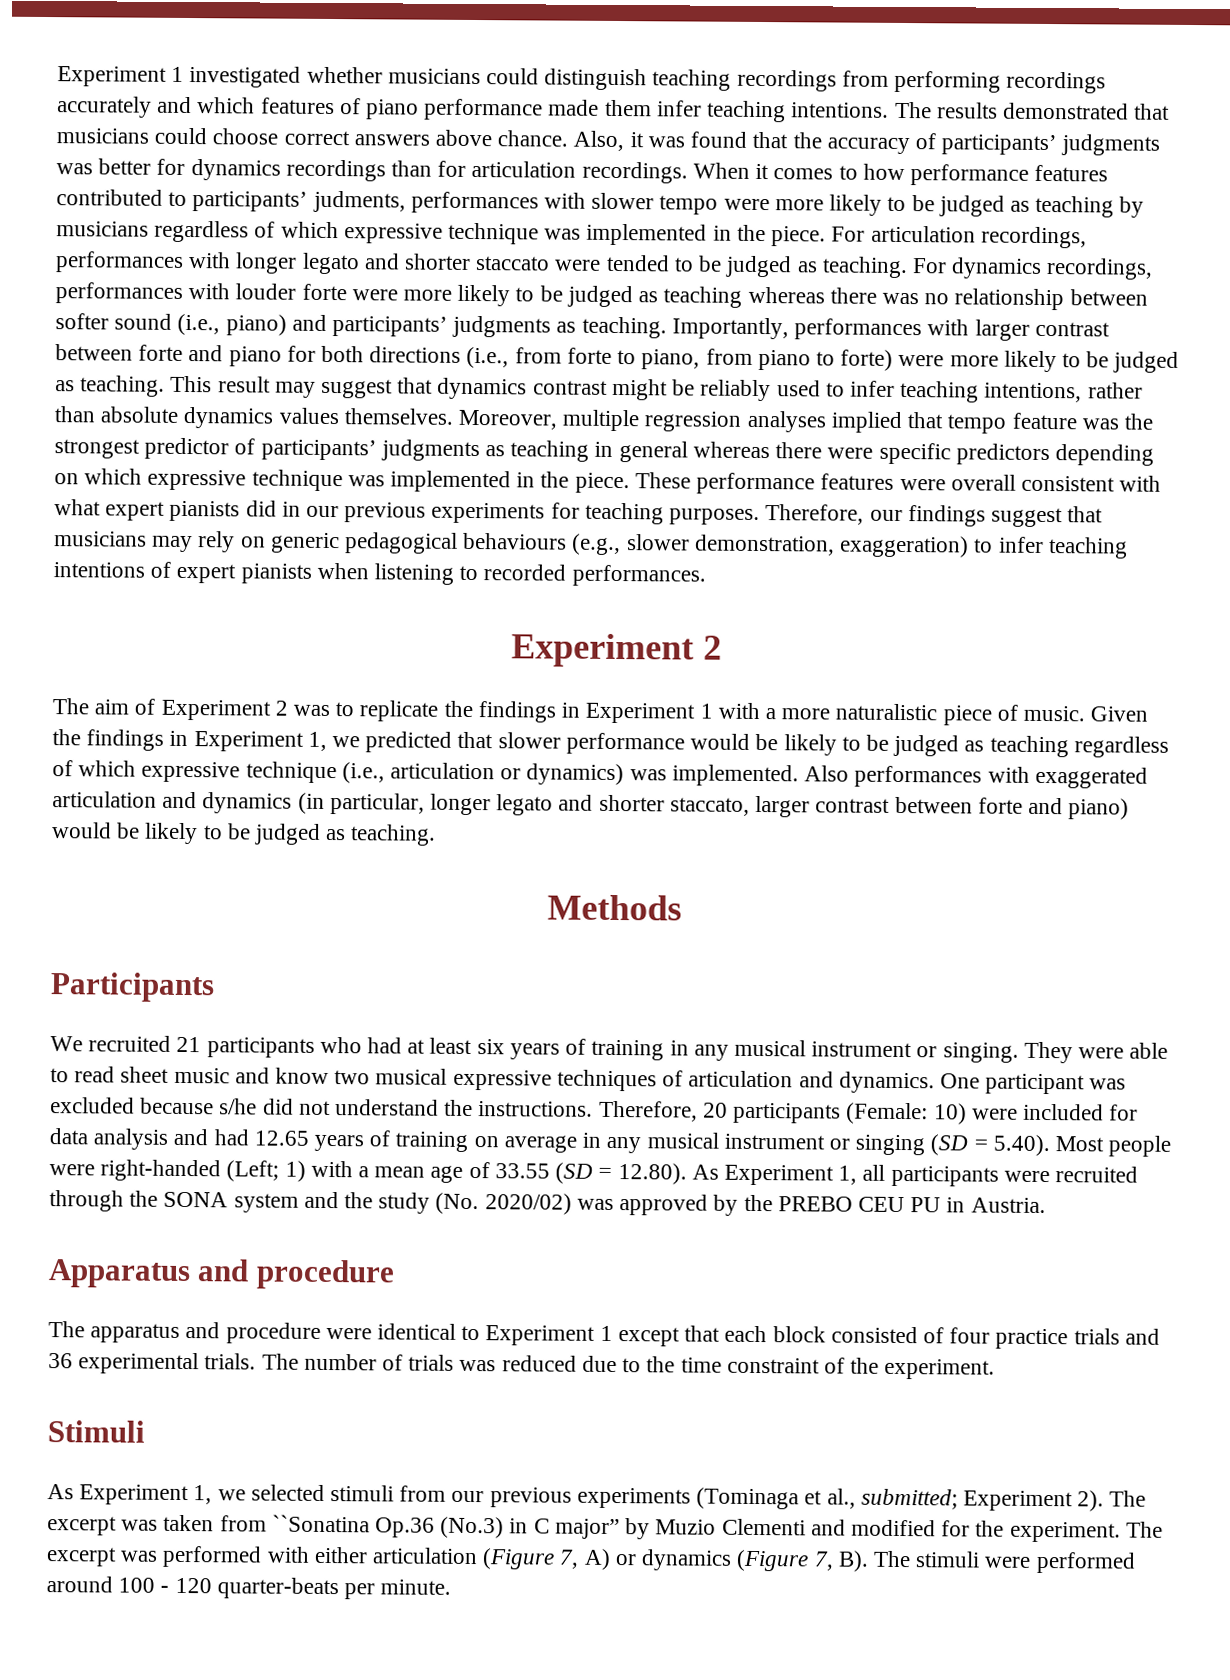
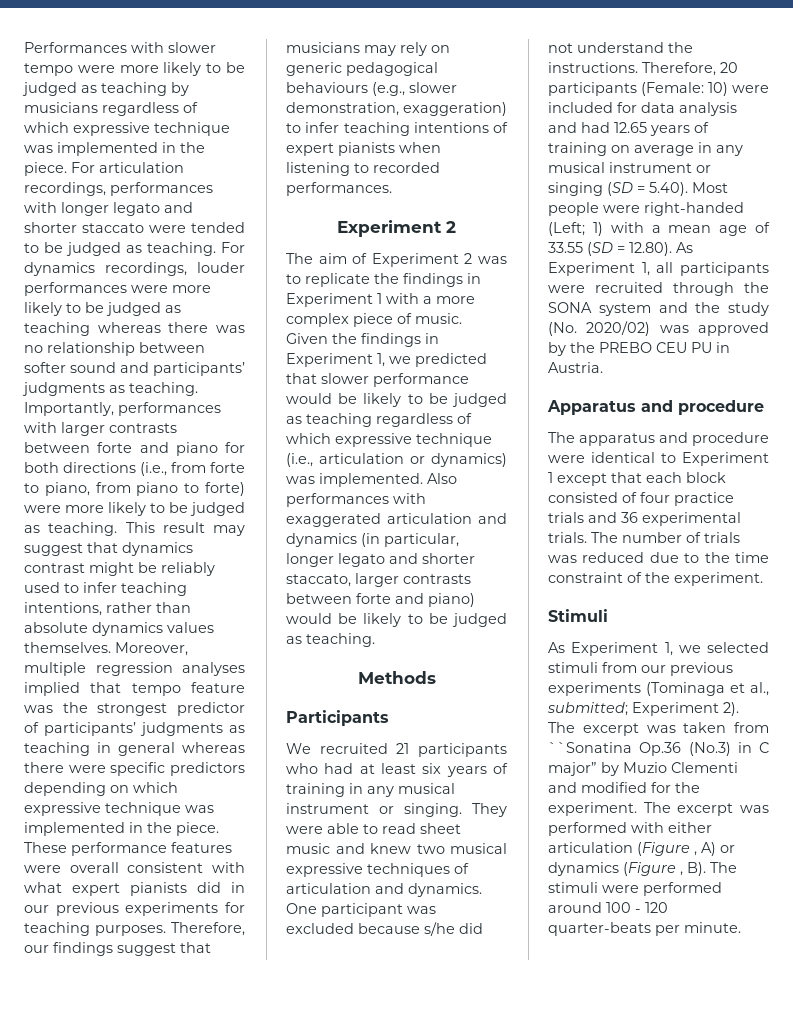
[57,66,1107,94] [57,96,1171,123] [56,127,1161,156] [56,158,1109,186] [56,189,539,214] Experiment 1 investigated whether musicians could distinguish teaching recordings from performing recordings accurately and which features of piano performance made them infer teaching intentions. The results demonstrated that musicians could choose correct answers above chance. Also, it was found that the accuracy of participants’ judgments was better for dynamics recordings than for articulation recordings. When it comes to how performance features contributed to participants’ judments, performances -> [24,42,127,53] Performances
[55,282,347,304] performances with louder forte -> [197,262,245,273] [24,282,127,296] louder performances
[177,313,287,336] (i.e., piano) -> (116, 367) none
[1034,321,1110,337] contrast -> [109,423,177,433] contrasts
[835,703,938,721] naturalistic -> [286,313,349,327] complex
[815,798,891,813] contrast -> [403,574,471,584] contrasts
[275,1067,330,1085] know -> [370,843,411,854] knew
[559,1549,580,1569] 7, -> [694,851,697,856] ,
[813,1551,834,1571] 7, -> [680,871,683,876] ,

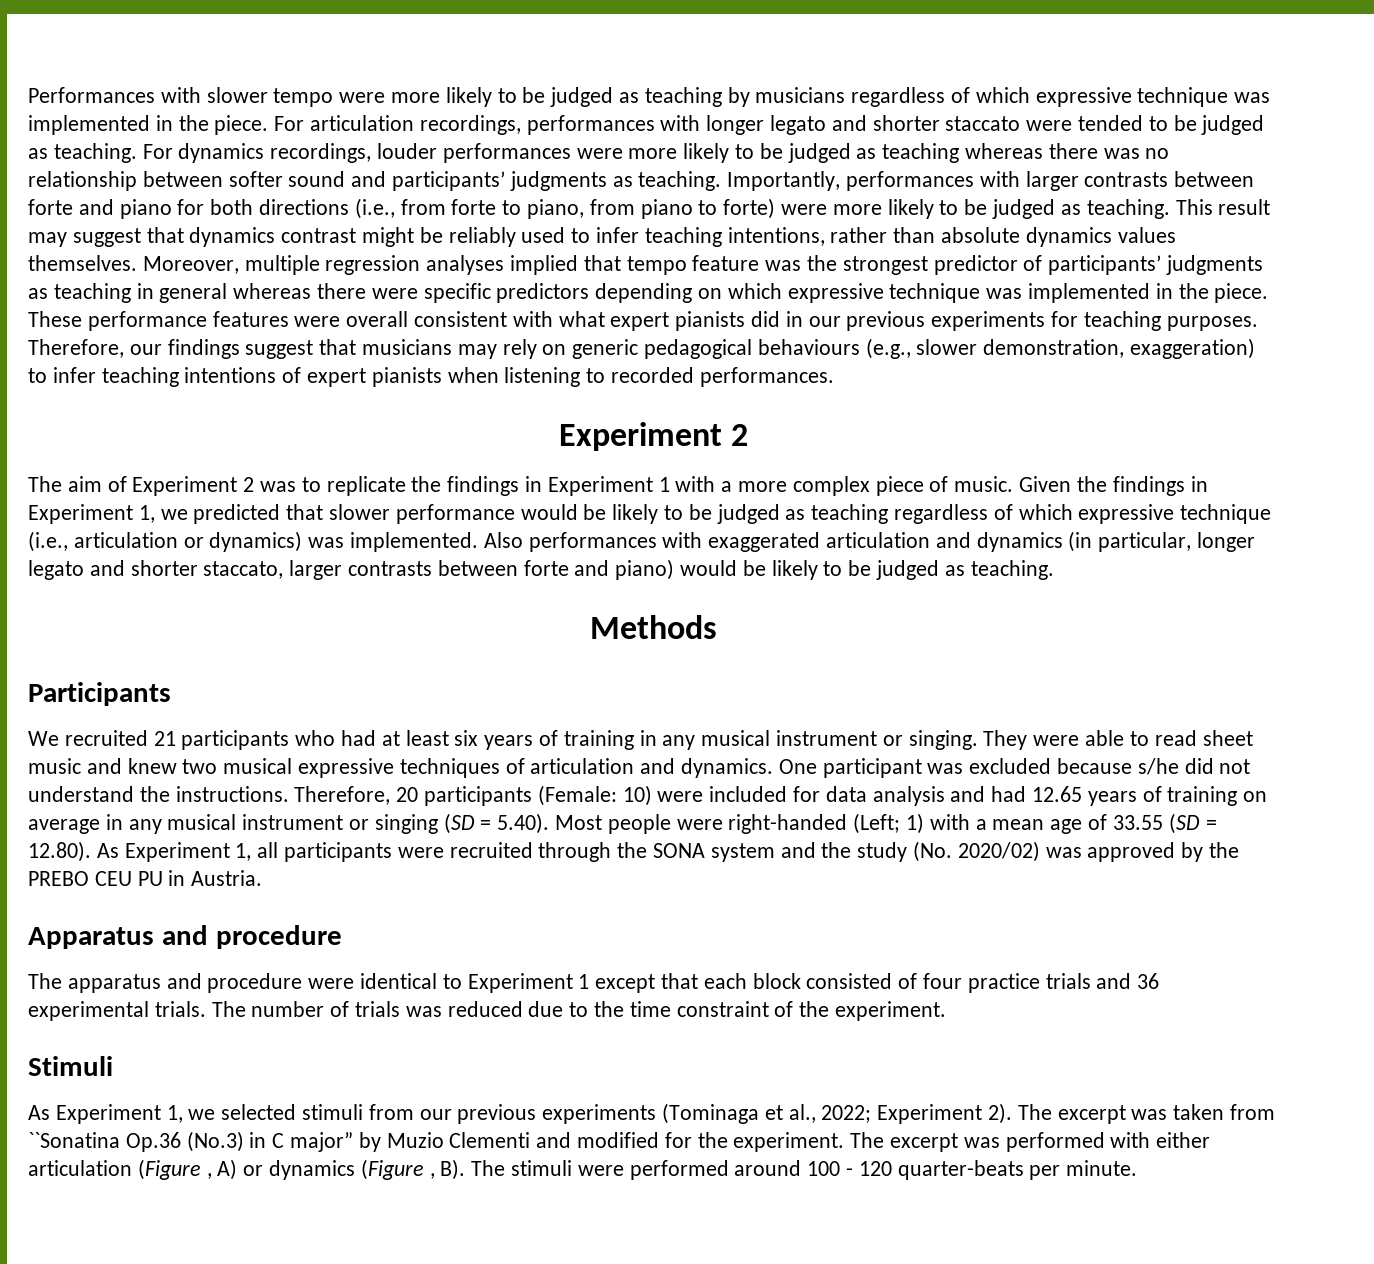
[547,702,628,716] submitted; -> [821,1105,872,1123] 2022;

